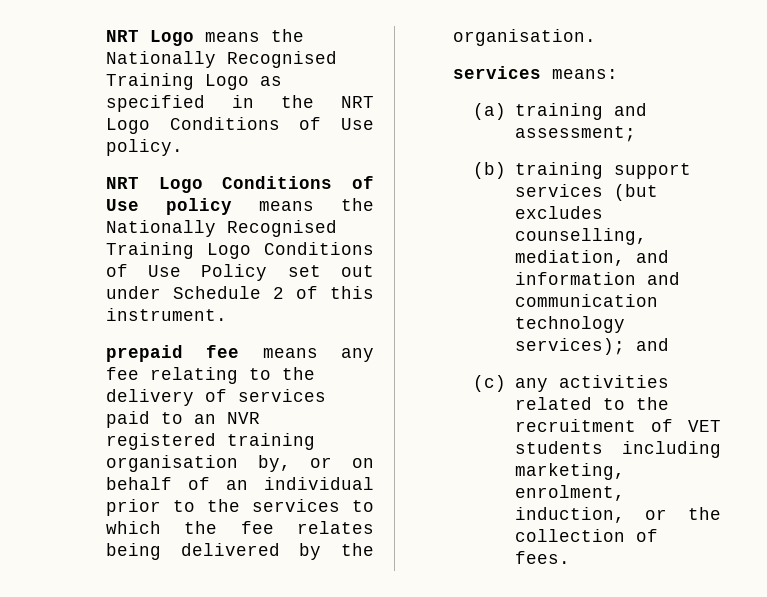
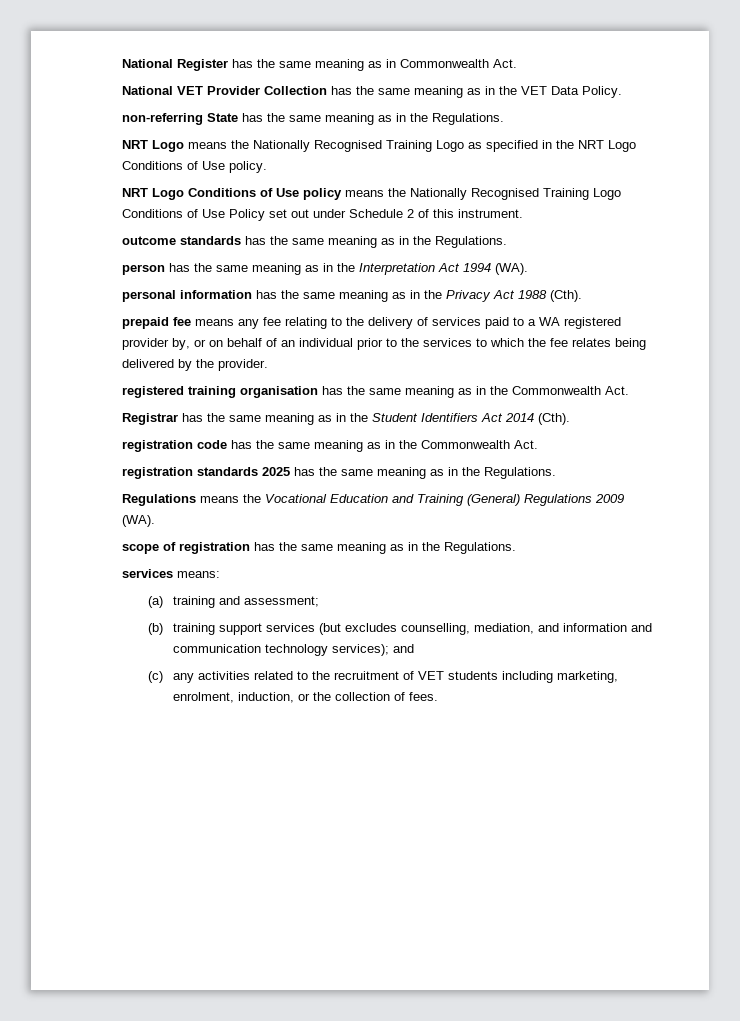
(105, 36) none -> [121,59,517,71] [121,86,622,98] [121,113,504,125] National Register has the same meaning as in Commonwealth Act. // National VET Provider Collection has the same meaning as in the VET Data Policy. // non-referring State has the same meaning as in the Regulations. //
(227, 314) none -> [121,236,507,248] [121,263,528,275] [121,290,582,302] // outcome standards has the same meaning as in the Regulations. // person has the same meaning as in the Interpretation Act 1994 (WA). // personal information has the same meaning as in the Privacy Act 1988 (Cth).
[193,412,260,424] [105,433,315,450] [105,455,238,472] an NVR registered training organisation -> [527,317,621,329] [121,338,169,350] a WA registered provider
[452,29,596,46] organisation. -> [217,359,268,371] [121,386,629,398] [121,413,570,425] [121,440,538,452] [121,467,556,479] [121,494,624,506] [121,515,155,527] [121,542,516,554] provider. // registered training organisation has the same meaning as in the Commonwealth Act. // Registrar has the same meaning as in the Student Identifiers Act 2014 (Cth). // registration code has the same meaning as in the Commonwealth Act. // registration standards 2025 has the same meaning as in the Regulations. // Regulations means the Vocational Education and Training (General) Regulations 2009 (WA). // scope of registration has the same meaning as in the Regulations.

